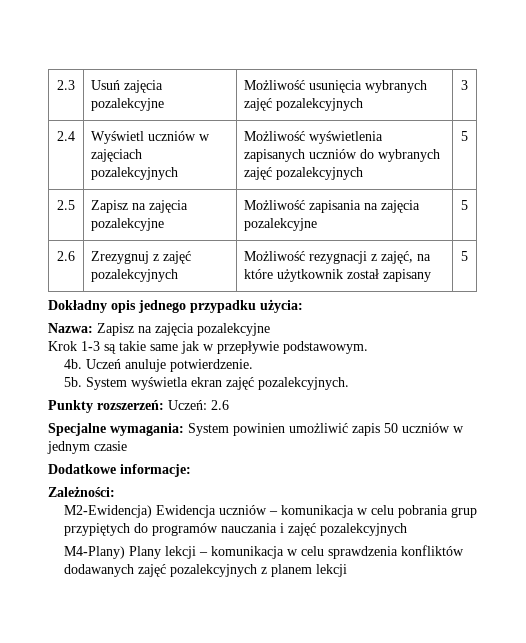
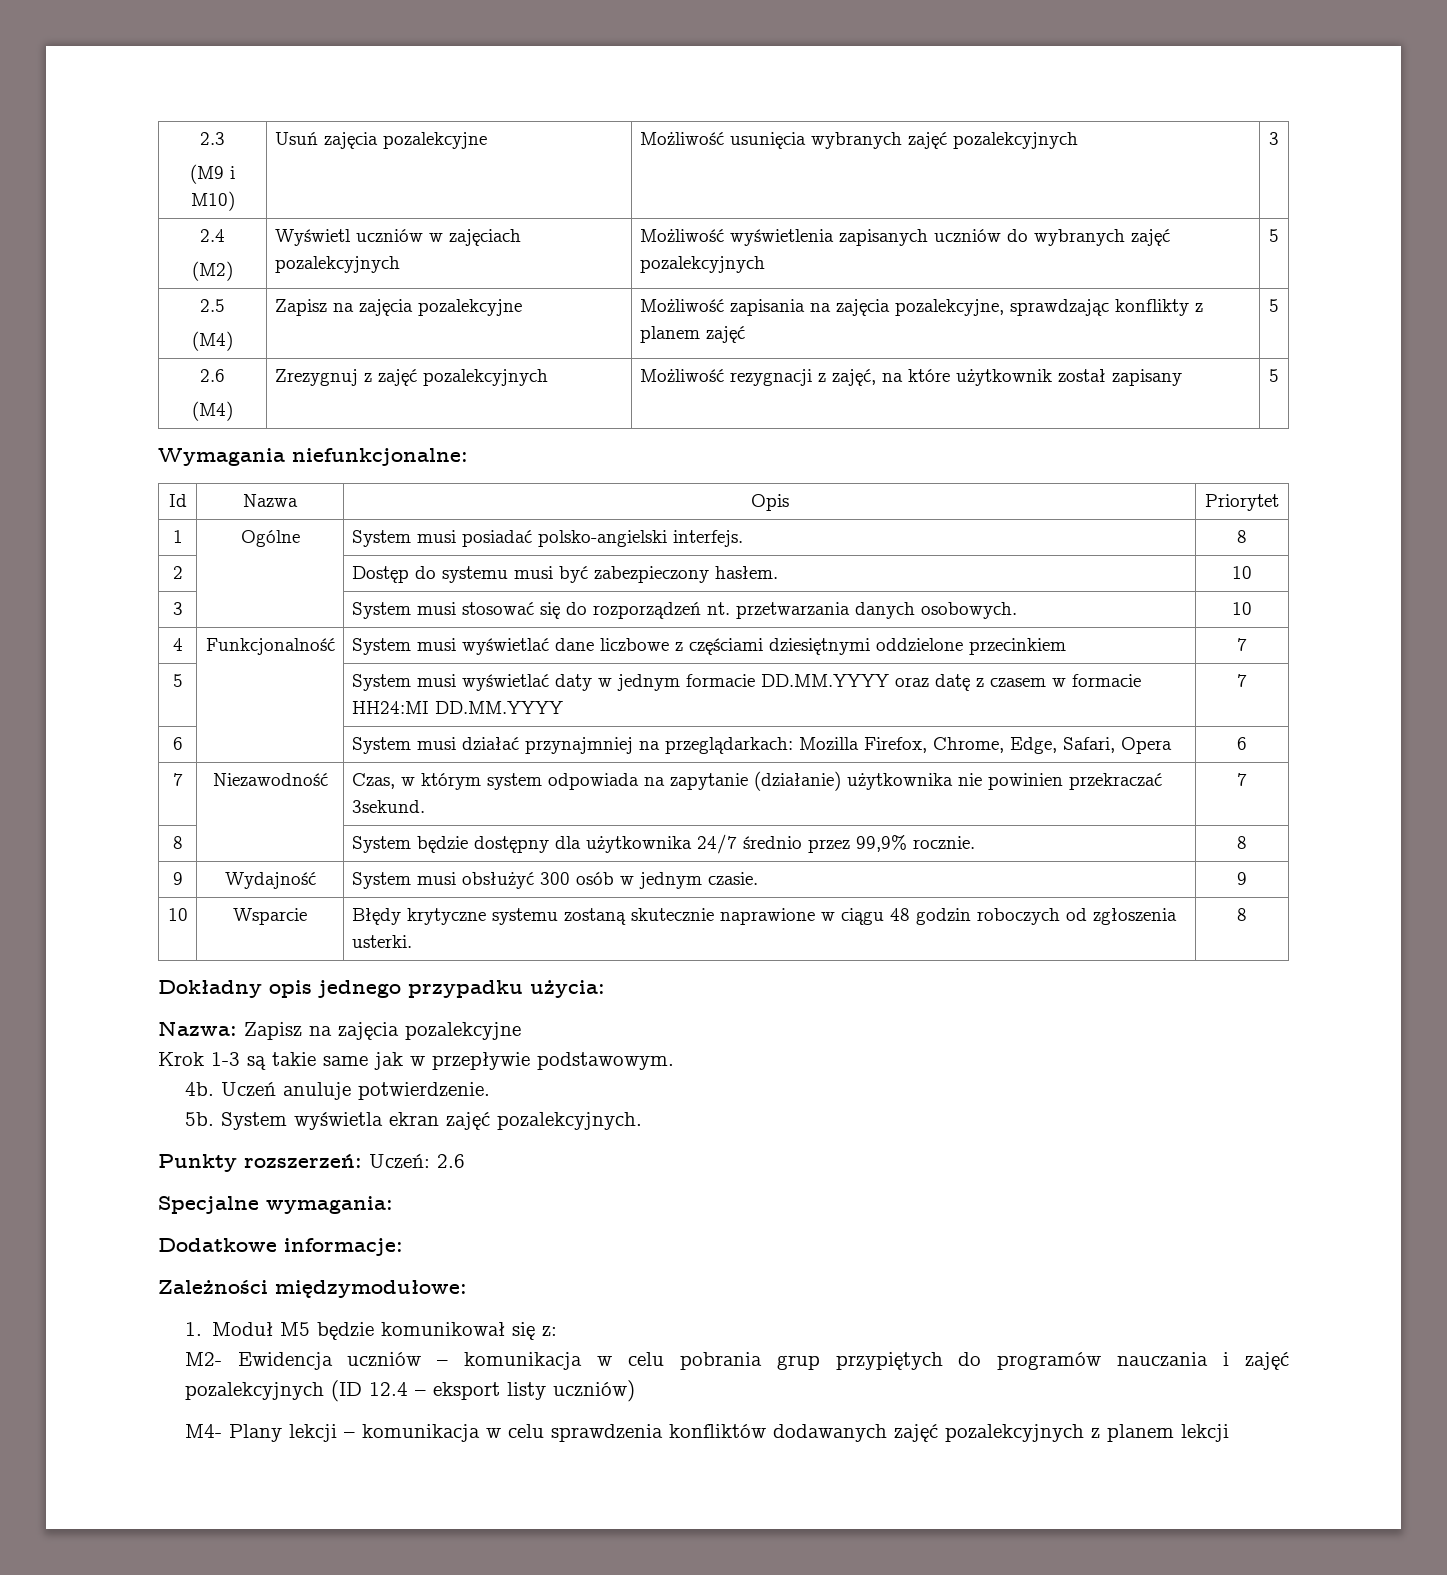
(75, 85) none -> [190,164,235,184] [190,191,235,211] // (M9 i M10)
(75, 136) none -> [192,261,233,281] // (M2)
(75, 205) none -> [192,331,233,351] // (M4)
[244,218,318,231] pozalekcyjne -> [894,299,1203,316] [639,326,745,343] pozalekcyjne, sprawdzając konflikty z planem zajęć
(75, 256) none -> [192,401,233,421] // (M4)
(468, 256) none -> [158,448,468,466] [168,494,187,507] [243,494,298,507] [750,494,789,511] [1205,494,1279,511] [172,530,183,543] [240,530,300,547] [351,530,743,547] [1237,530,1247,543] [172,566,183,579] [351,566,778,583] [1232,566,1252,579] [172,602,183,615] [351,602,1017,619] [1232,602,1252,615] [172,638,183,651] [205,638,335,655] [351,638,1066,655] [1237,638,1247,651] [172,674,183,687] [351,674,1141,691] [351,701,563,714] [1237,674,1247,687] [172,737,183,750] [351,737,1172,754] [1237,737,1247,750] [172,773,183,786] [212,773,328,786] [351,771,1162,791] [351,800,425,813] [1237,773,1247,786] [172,836,183,849] [351,834,975,854] [1237,836,1247,849] [172,872,183,885] [224,872,316,889] [351,872,758,889] [1237,872,1247,885] [167,908,188,921] [233,908,307,925] [351,908,1177,925] [351,935,412,948] [1237,908,1247,921] // Wymagania niefunkcjonalne: // Id | Nazwa | Opis | Priorytet // 1 | Ogólne | System musi posiadać polsko-angielski interfejs. | 8 // 2 | | Dostęp do systemu musi być zabezpieczony hasłem. | 10 // 3 | | System musi stosować się do rozporządzeń nt. przetwarzania danych osobowych. | 10 // 4 | Funkcjonalność | System musi wyświetlać dane liczbowe z częściami dziesiętnymi oddzielone przecinkiem | 7 // 5 | | System musi wyświetlać daty w jednym formacie DD.MM.YYYY oraz datę z czasem w formacie HH24:MI DD.MM.YYYY | 7 // 6 | | System musi działać przynajmniej na przeglądarkach: Mozilla Firefox, Chrome, Edge, Safari, Opera | 6 // 7 | Niezawodność | Czas, w którym system odpowiada na zapytanie (działanie) użytkownika nie powinien przekraczać 3sekund. | 7 // 8 | | System będzie dostępny dla użytkownika 24/7 średnio przez 99,9% rocznie. | 8 // 9 | Wydajność | System musi obsłużyć 300 osób w jednym czasie. | 9 // 10 | Wsparcie | Błędy krytyczne systemu zostaną skutecznie naprawione w ciągu 48 godzin roboczych od zgłoszenia usterki. | 8
[188,423,464,436] [47,441,127,454] [48,464,191,477] [48,486,115,497] [64,505,153,518] System powinien umożliwić zapis 50 uczniów w jednym czasie // Dodatkowe informacje: // Zależności: // M2-Ewidencja) -> [158,1238,403,1256] [158,1280,467,1298] [184,1322,557,1340] [184,1352,222,1366] // Dodatkowe informacje: // Zależności międzymodułowe: // 1. Moduł M5 będzie komunikował się z: // M2-
[64,546,126,559] // M4-Plany) -> [330,1380,635,1402] [184,1424,222,1438] (ID 12.4 – eksport listy uczniów) // M4-

